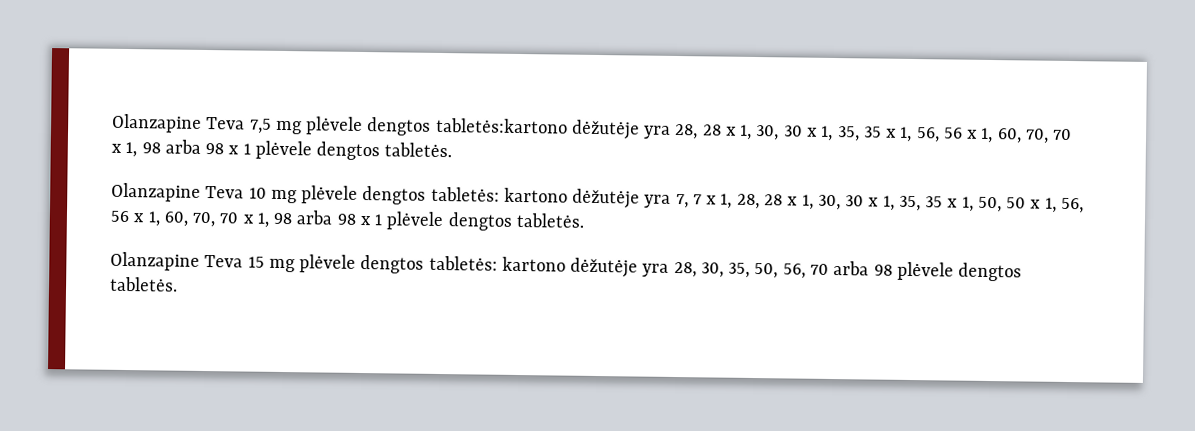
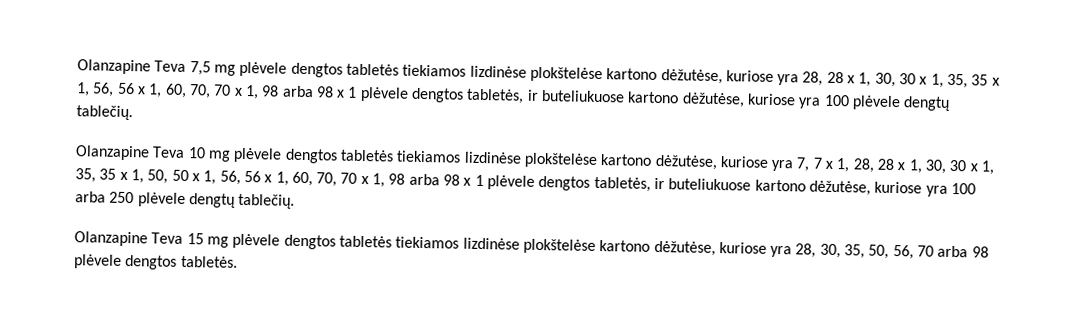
[435,117,640,140] tabletės:kartono dėžutėje -> [345,63,774,85] tabletės tiekiamos lizdinėse plokštelėse kartono dėžutėse, kuriose
[384,142,453,158] tabletės. -> [466,88,952,111] [76,105,133,121] tabletės, ir buteliukuose kartono dėžutėse, kuriose yra 100 plėvele dengtų tablečių.
[430,186,641,209] tabletės: kartono dėžutėje -> [339,149,769,170] tabletės tiekiamos lizdinėse plokštelėse kartono dėžutėse, kuriose
[515,212,585,228] tabletės. -> [593,176,976,197] [75,191,296,209] tabletės, ir buteliukuose kartono dėžutėse, kuriose yra 100 arba 250 plėvele dengtų tablečių.
[428,255,639,278] tabletės: kartono dėžutėje -> [338,235,767,256] tabletės tiekiamos lizdinėse plokštelėse kartono dėžutėse, kuriose

